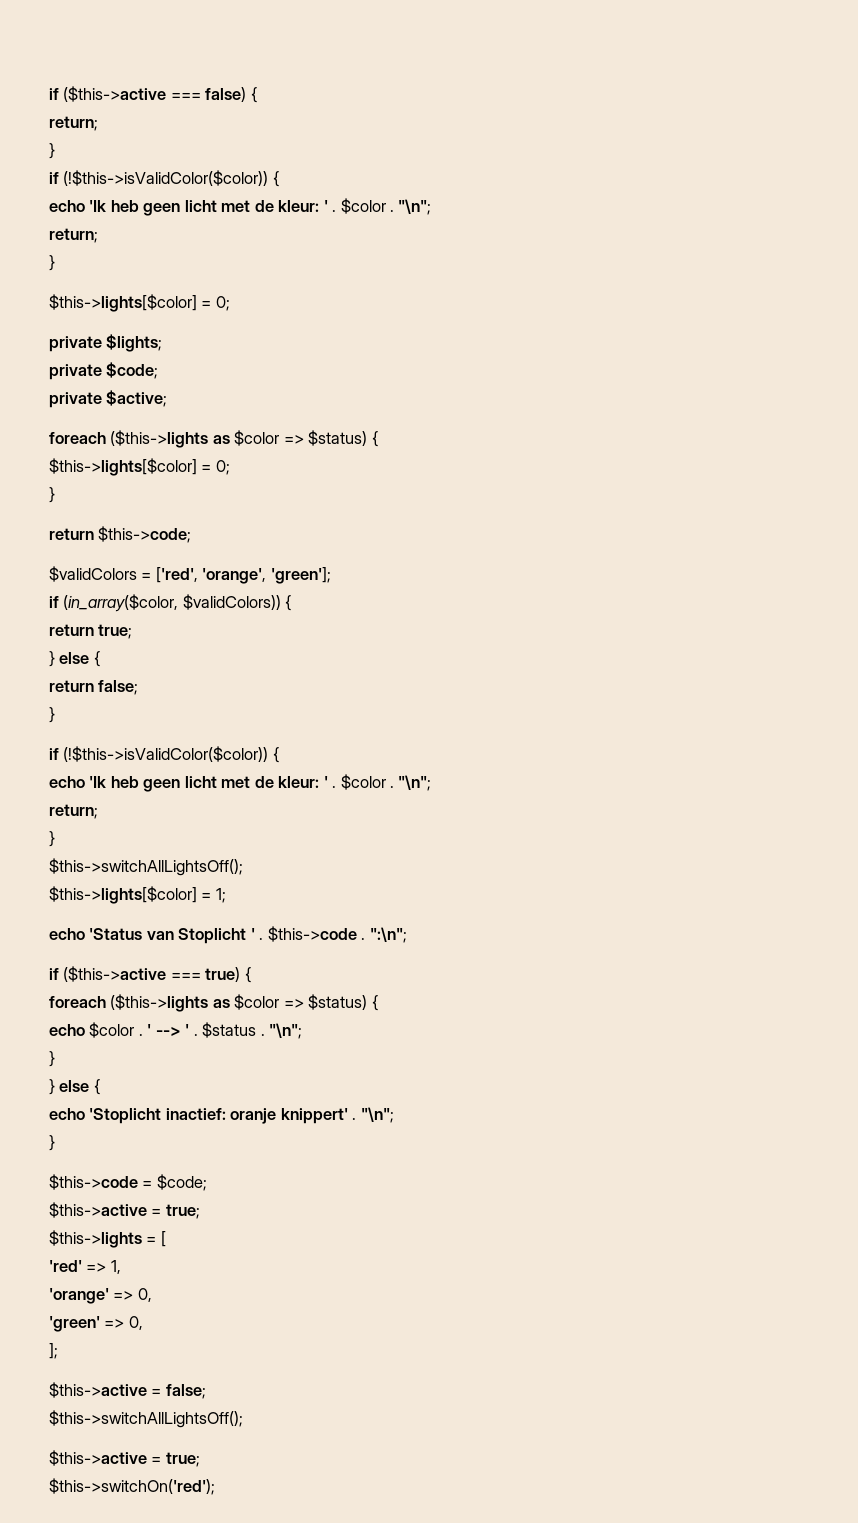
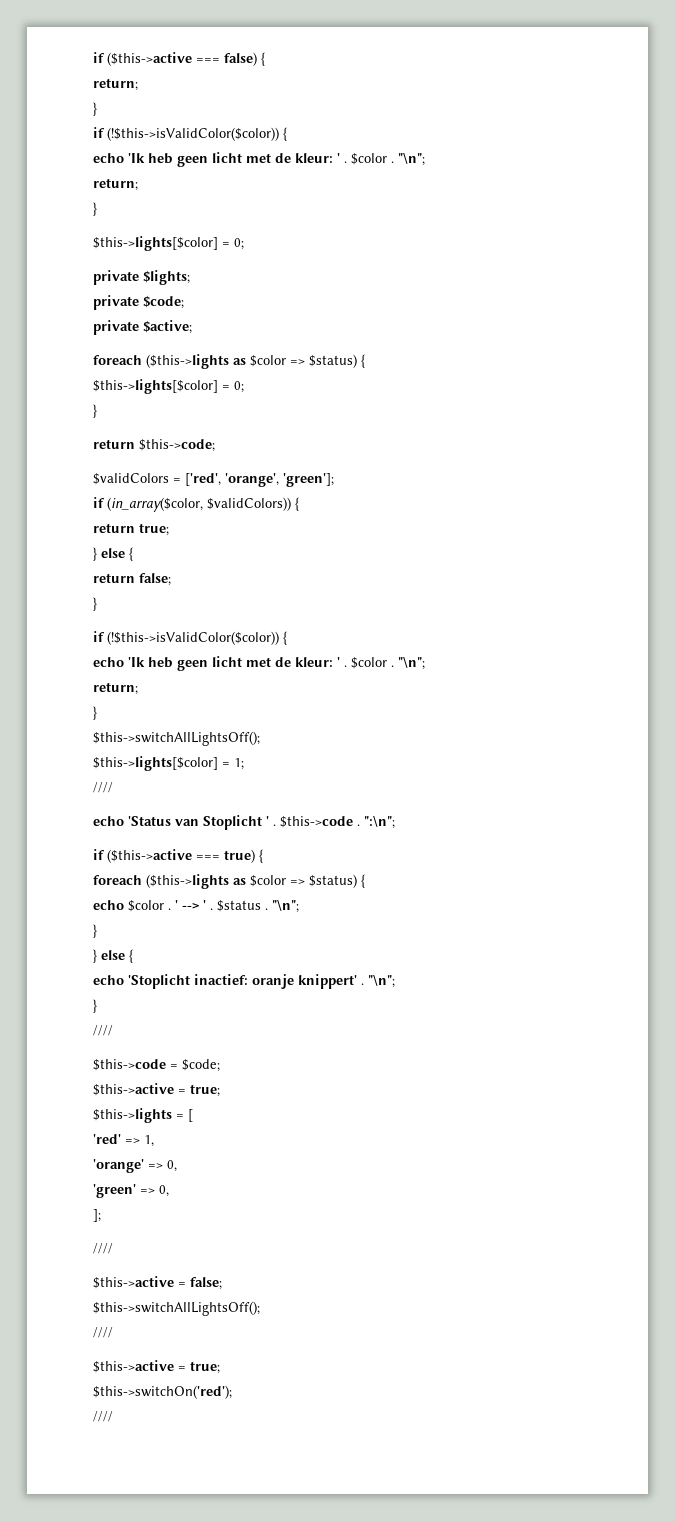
(226, 895) none -> [93,782,113,793] // ////
(55, 1143) none -> [93,1025,113,1036] // ////
(58, 1351) none -> [93,1243,113,1254] // ////
(243, 1419) none -> [93,1327,113,1338] // ////
(215, 1486) none -> [93,1411,113,1422] // ////

